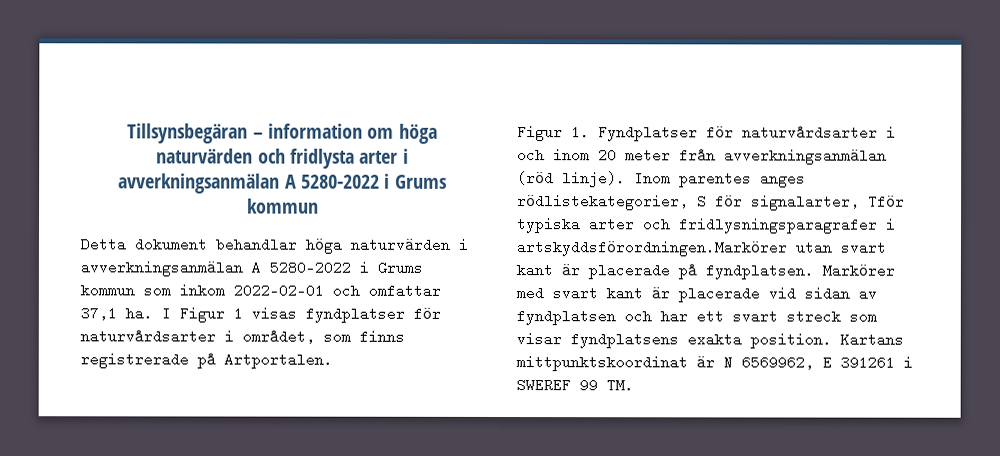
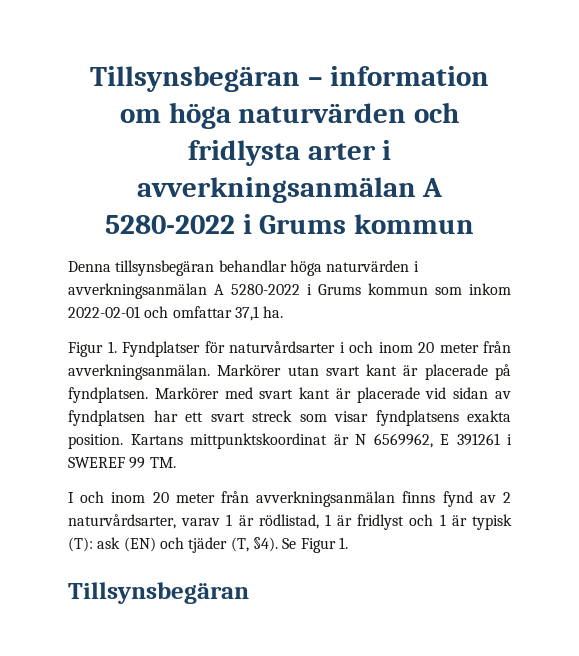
[80,237,207,252] Detta dokument -> [68,260,215,276] Denna tillsynsbegäran
[161,306,441,323] [80,329,405,344] [80,352,333,369] I Figur 1 visas fyndplatser för naturvårdsarter i området, som finns registrerade på Artportalen. -> (284, 312) none
[724,148,887,165] [517,171,806,188] [517,194,905,211] [516,217,896,234] [516,240,787,257] avverkningsanmälan (röd linje). Inom parentes anges rödlistekategorier, S för signalarter, Tför typiska arter och fridlysningsparagrafer i artskyddsförordningen.Markörer -> [68,364,282,380] avverkningsanmälan. Markörer
[624,309,652,324] och -> (145, 418) none
(634, 385) none -> [68,491,511,507] [68,514,512,530] [68,537,348,553] [68,582,249,604] // I och inom 20 meter från avverkningsanmälan finns fynd av 2 naturvårdsarter, varav 1 är rödlistad, 1 är fridlyst och 1 är typisk (T): ask (EN) och tjäder (T, §4). Se Figur 1. // Tillsynsbegäran

